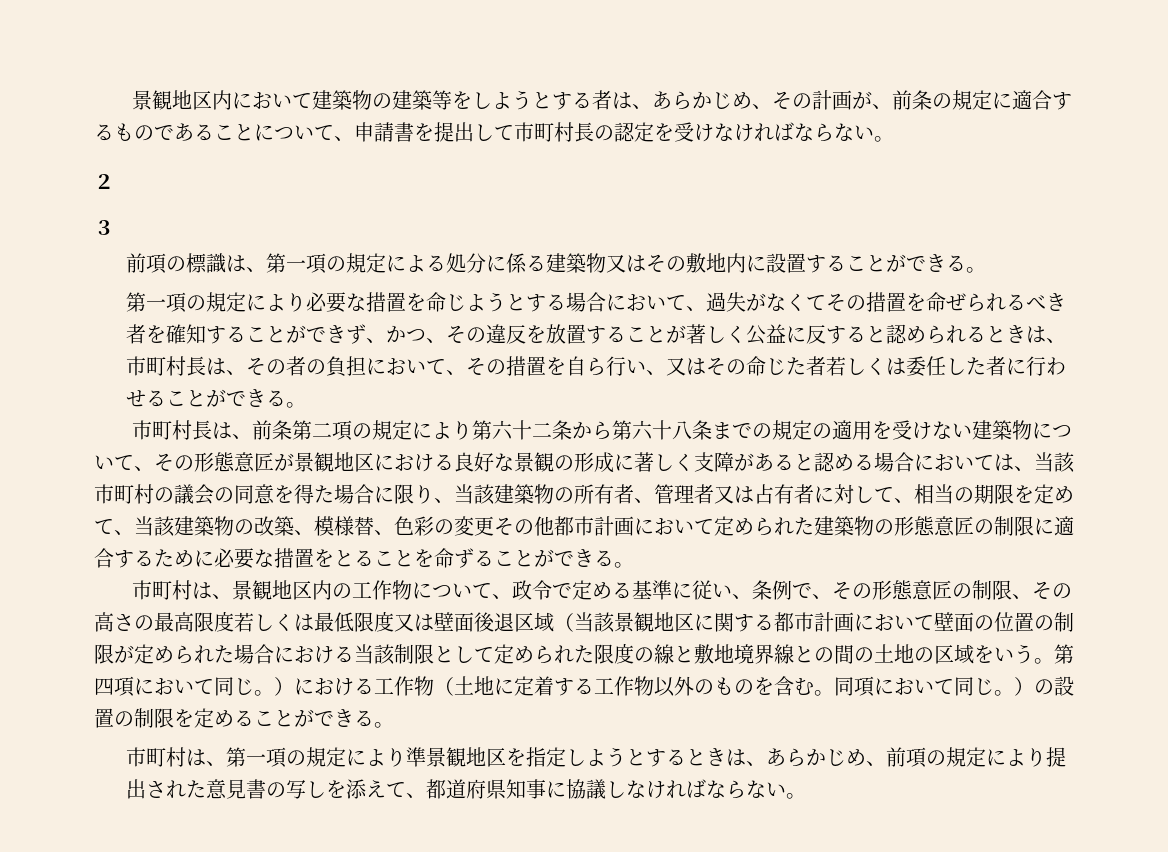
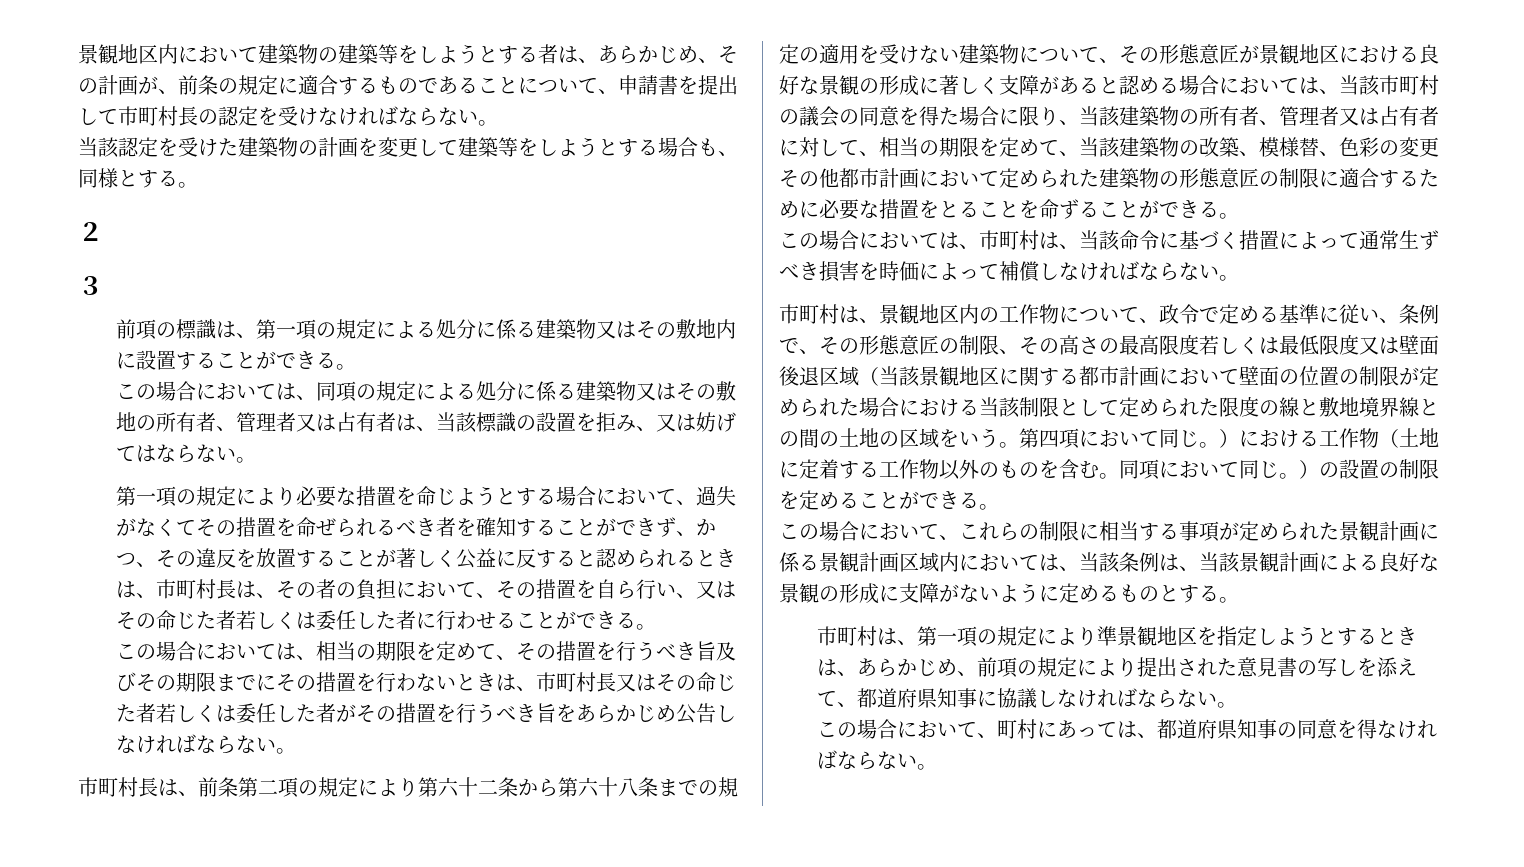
(894, 139) none -> [78,137,738,158] [78,168,198,188] // 当該認定を受けた建築物の計画を変更して建築等をしようとする場合も、同様とする。
(987, 270) none -> [115,381,736,402] [115,412,736,433] [115,444,256,463] // この場合においては、同項の規定による処分に係る建築物又はその敷地の所有者、管理者又は占有者は、当該標識の設置を拒み、又は妨げてはならない。
(307, 405) none -> [115,641,736,661] [115,672,736,692] [115,703,736,724] [115,734,296,754] // この場合においては、相当の期限を定めて、その措置を行うべき旨及びその期限までにその措置を行わないときは、市町村長又はその命じた者若しくは委任した者がその措置を行うべき旨をあらかじめ公告しなければならない。
(634, 565) none -> [779,230,1439,251] [779,261,1239,282] // この場合においては、市町村は、当該命令に基づく措置によって通常生ずべき損害を時価によって補償しなければならない。
(394, 725) none -> [779,521,1439,542] [779,552,1439,573] [779,583,1239,604] // この場合において、これらの制限に相当する事項が定められた景観計画に係る景観計画区域内においては、当該条例は、当該景観計画による良好な景観の形成に支障がないように定めるものとする。
(807, 796) none -> [816,719,1437,739] [816,750,937,770] // この場合において、町村にあっては、都道府県知事の同意を得なければならない。

